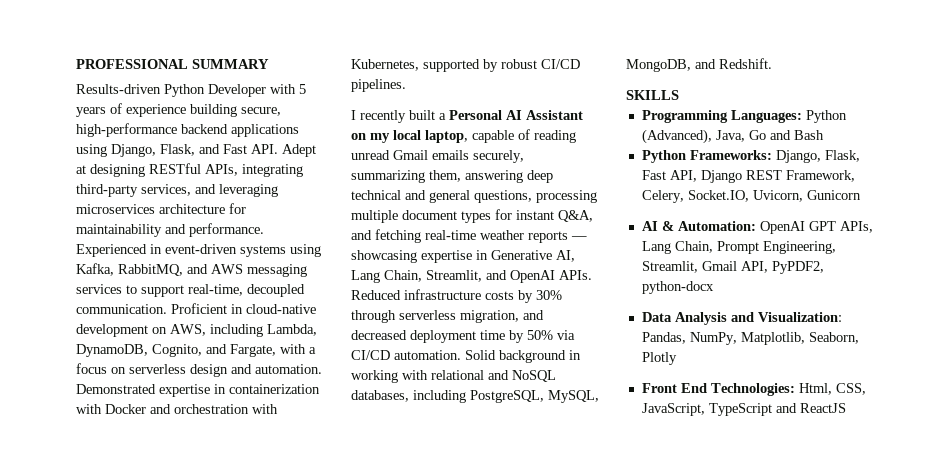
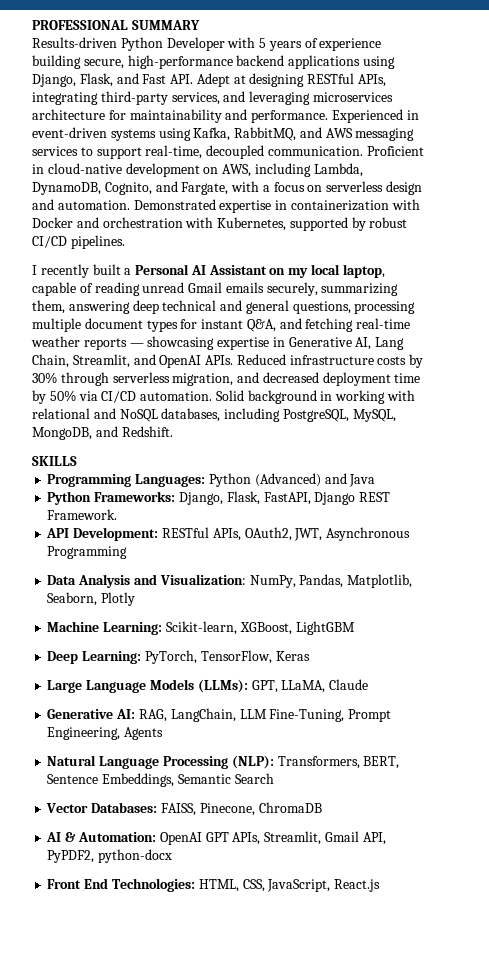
[641,129,824,144] (Advanced), Java, Go and Bash -> [254,473,376,487] (Advanced) and Java
[641,170,855,183] [641,190,861,203] Fast API, Django REST Framework, Celery, Socket.IO, Uvicorn, Gunicorn -> [263,492,391,505] [47,509,118,520] [46,527,411,541] [47,546,128,559] [47,574,413,588] [47,592,136,606] [47,621,355,635] [47,650,310,664] [47,679,369,693] [47,708,392,722] [47,727,164,740] [47,755,400,769] [47,773,274,787] [46,802,322,816] FastAPI, Django REST Framework. // API Development: RESTful APIs, OAuth2, JWT, Asynchronous Programming // Data Analysis and Visualization: NumPy, Pandas, Matplotlib, Seaborn, Plotly // Machine Learning: Scikit-learn, XGBoost, LightGBM // Deep Learning: PyTorch, TensorFlow, Keras // Large Language Models (LLMs): GPT, LLaMA, Claude // Generative AI: RAG, LangChain, LLM Fine-Tuning, Prompt Engineering, Agents // Natural Language Processing (NLP): Transformers, BERT, Sentence Embeddings, Semantic Search // Vector Databases: FAISS, Pinecone, ChromaDB
[641,241,836,254] Lang Chain, Prompt Engineering, -> (261, 838) none
[641,312,842,325] [641,332,859,345] [641,352,677,365] // Data Analysis and Visualization: Pandas, NumPy, Matplotlib, Seaborn, Plotly -> (173, 856) none
[798,383,832,395] Html, -> [198,879,239,892] HTML,
[708,403,846,416] TypeScript and ReactJS -> [334,879,381,892] React.js

